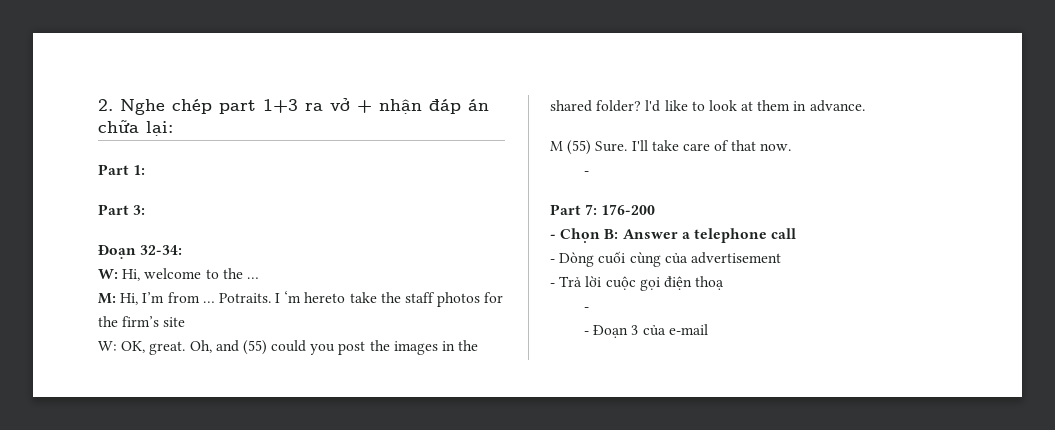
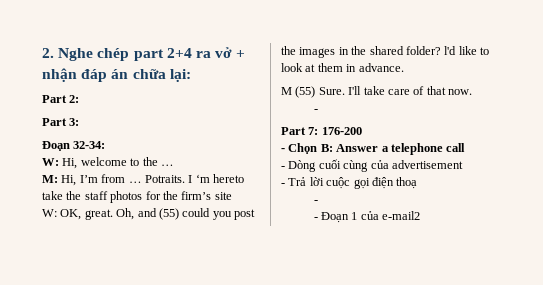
[263,99,298,113] 1+3 -> [166,48,192,58] 2+4
[133,165,146,175] 1: -> [69,95,80,103] 2:
[631,324,708,336] 3 của e-mail -> [351,211,421,220] 1 của e-mail2

